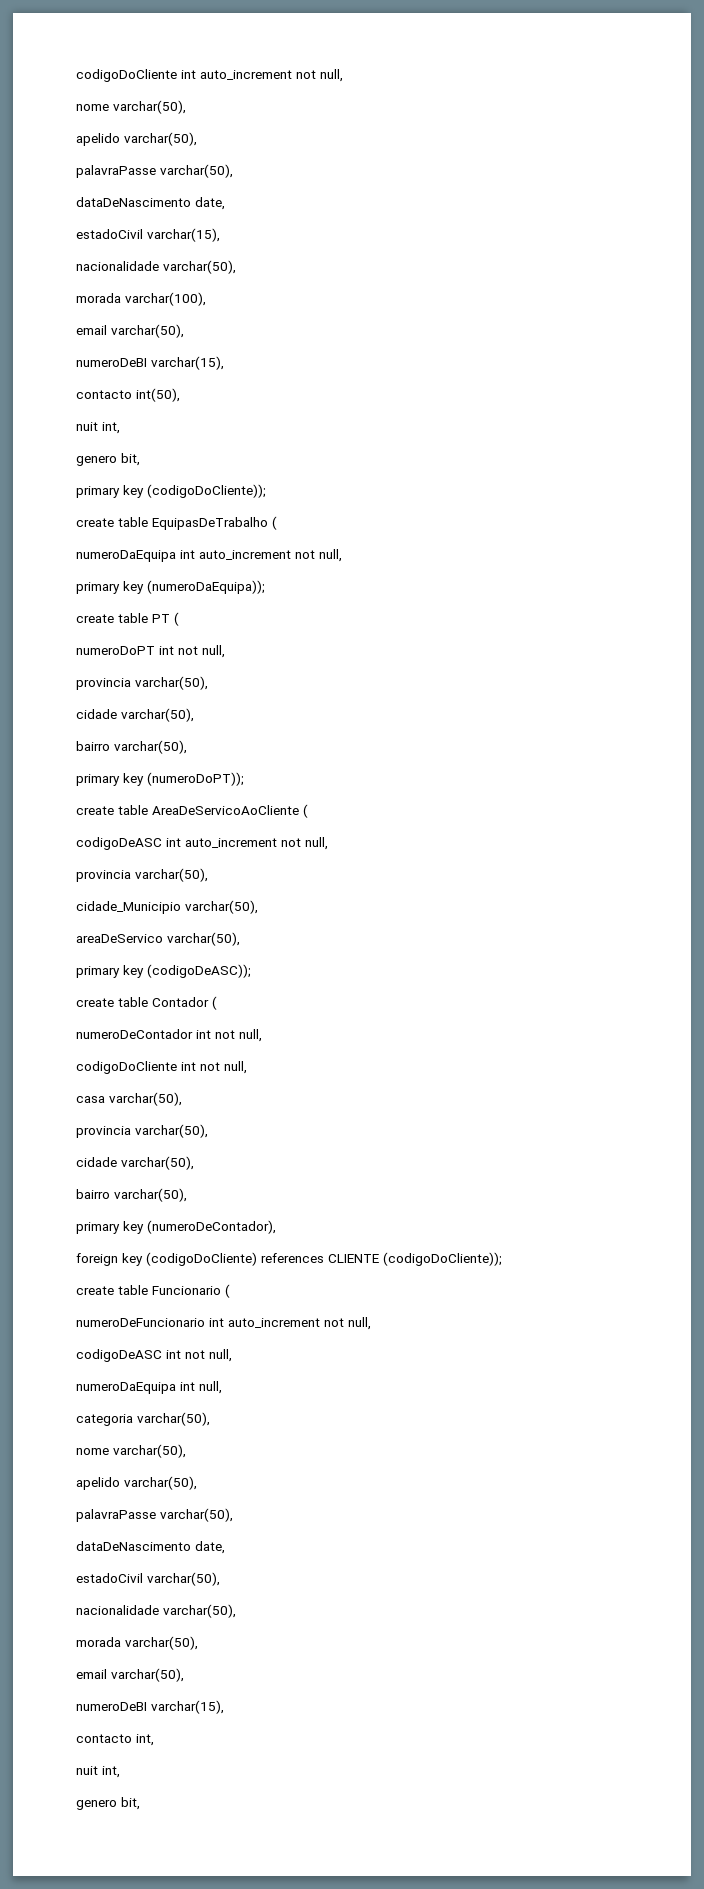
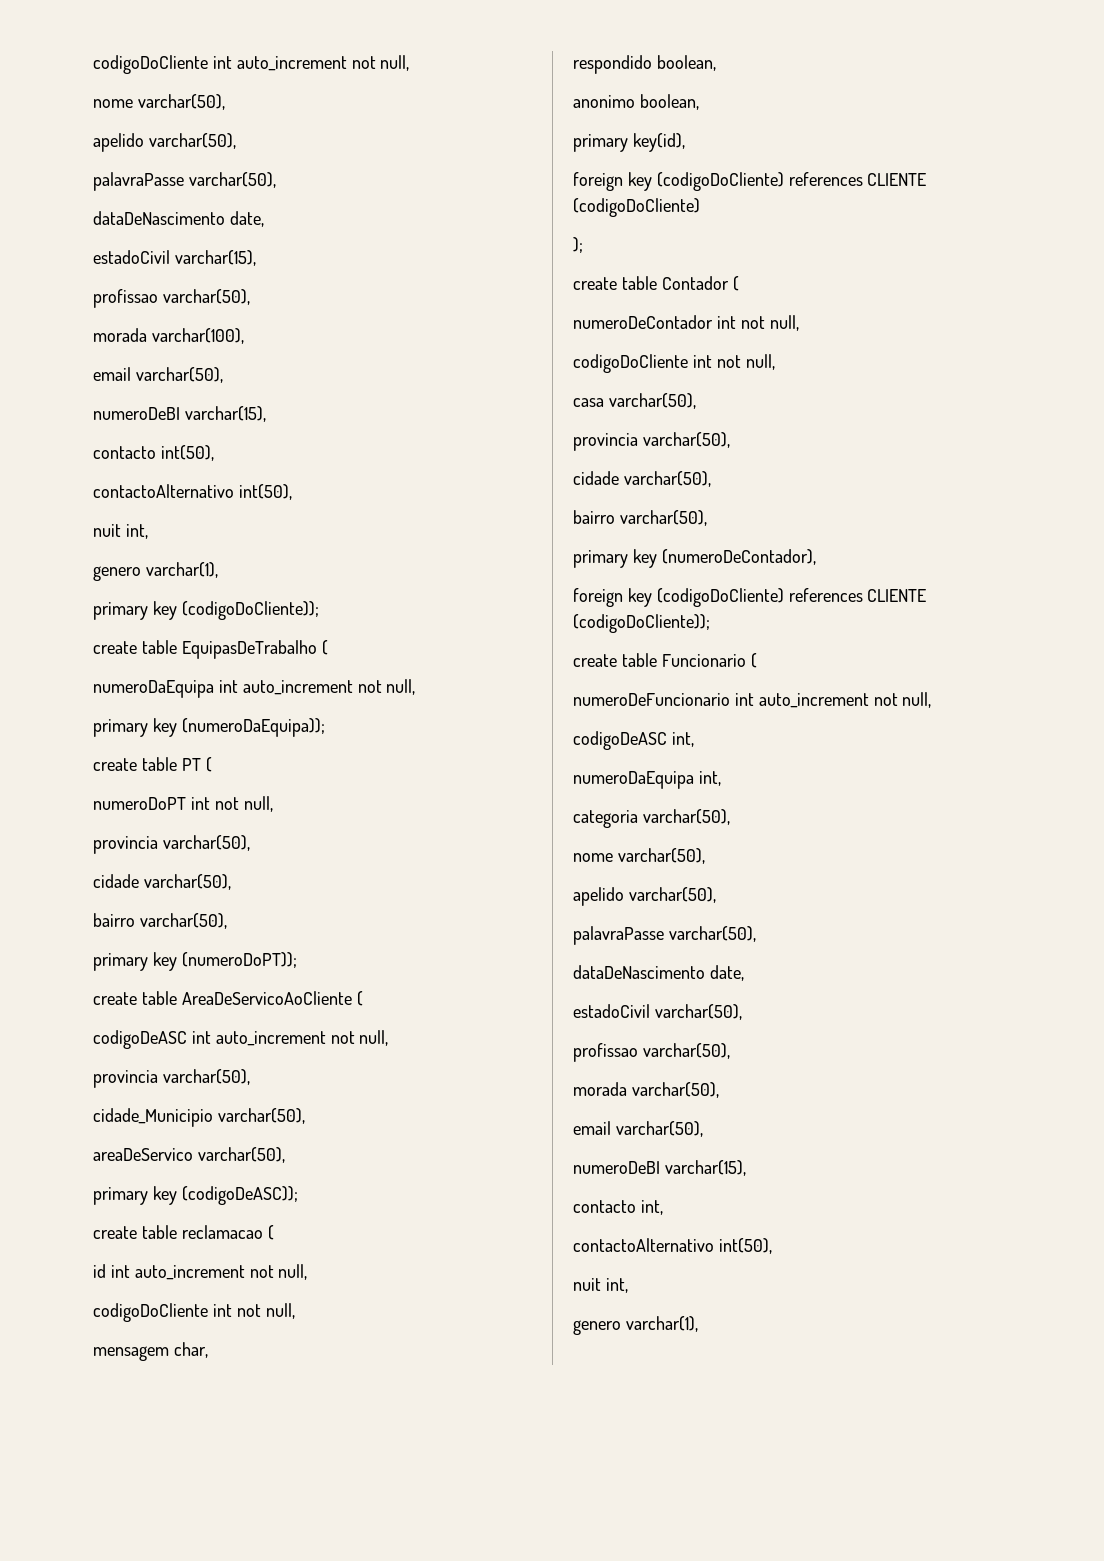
[76,261,159,271] nacionalidade -> [93,289,158,308] profissao
[76,422,120,434] [76,453,140,466] // nuit int, // genero bit, -> [93,484,292,500] [93,524,148,539] [93,562,218,581] // contactoAlternativo int(50), // nuit int, // genero varchar(1),
(251, 971) none -> [93,1225,274,1240] [93,1264,308,1280] [93,1303,295,1322] [93,1342,208,1361] [573,55,716,74] [573,94,699,110] [573,133,685,152] [573,172,927,191] [573,198,700,217] [573,237,583,253] // create table reclamacao ( // id int auto_increment not null, // codigoDoCliente int not null, // mensagem char, // respondido boolean, // anonimo boolean, // primary key(id), // foreign key (codigoDoCliente) references CLIENTE (codigoDoCliente) // );
[166,1349,232,1362] [76,1381,222,1394] int not null, // numeroDaEquipa int null, -> [671,732,694,747] [573,771,721,789] int, // numeroDaEquipa int,
[76,1605,159,1615] nacionalidade -> [573,1043,638,1062] profissao
[76,1766,120,1778] [76,1797,140,1810] // nuit int, // genero bit, -> [573,1238,772,1254] [573,1278,628,1293] [573,1316,698,1335] // contactoAlternativo int(50), // nuit int, // genero varchar(1),

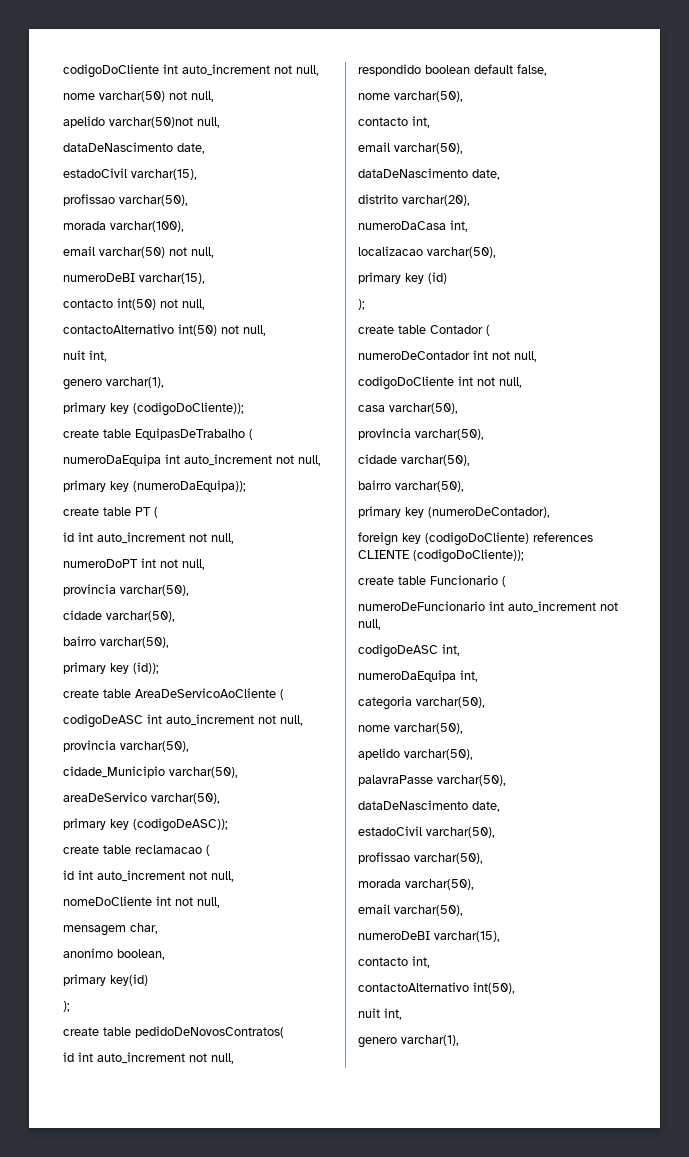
[137,94,225,110] [93,133,236,152] [93,172,276,191] varchar(50), // apelido varchar(50), // palavraPasse varchar(50), -> [99,91,214,102] [63,116,220,128] varchar(50) not null, // apelido varchar(50)not null,
[135,367,223,383] [93,406,266,422] [93,445,214,461] [93,484,292,500] varchar(50), // numeroDeBI varchar(15), // contacto int(50), // contactoAlternativo int(50), -> [99,247,214,258] [63,273,205,284] [63,298,205,310] [63,324,266,336] varchar(50) not null, // numeroDeBI varchar(15), // contacto int(50) not null, // contactoAlternativo int(50) not null,
(212, 764) none -> [63,532,234,544] // id int auto_increment not null,
[181,952,297,968] (numeroDoPT)); -> [133,662,159,674] (id));
[93,1303,208,1322] codigoDoCliente -> [63,896,152,906] nomeDoCliente
[573,55,716,74] // respondido boolean, -> (158, 928) none
[632,133,685,152] [573,172,927,191] [573,198,700,217] key(id), // foreign key (codigoDoCliente) references CLIENTE (codigoDoCliente) -> [110,974,148,986] [63,1001,70,1012] [63,1026,284,1038] [63,1052,234,1064] [358,64,547,76] [358,91,463,102] [358,116,430,128] [358,142,463,154] [358,168,500,180] [358,194,470,206] [358,220,468,232] [358,246,496,258] [358,272,447,284] key(id) // ); // create table pedidoDeNovosContratos( // id int auto_increment not null, // respondido boolean default false, // nome varchar(50), // contacto int, // email varchar(50), // dataDeNascimento date, // distrito varchar(20), // numeroDaCasa int, // localizacao varchar(50), // primary key (id)

